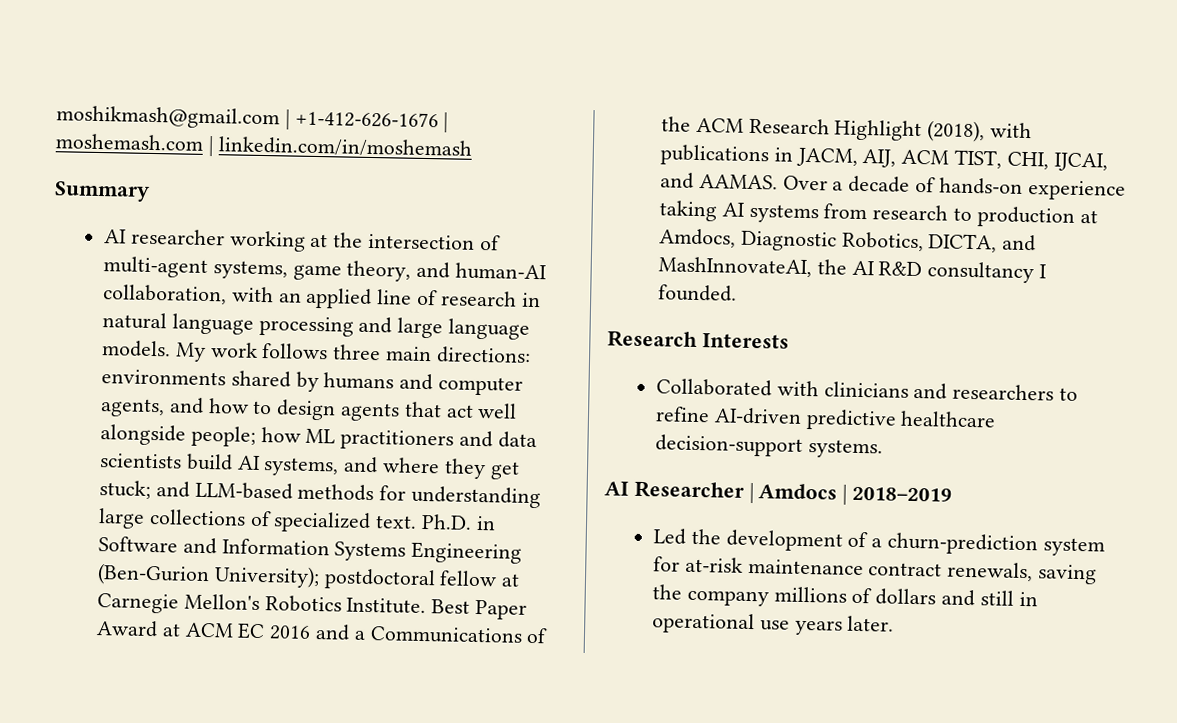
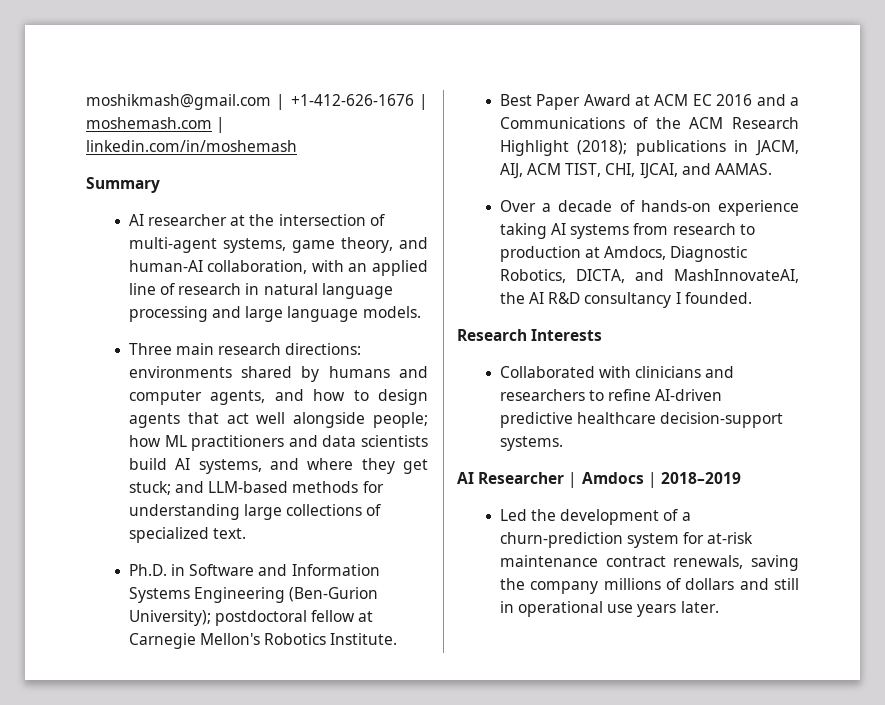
[228,230,306,252] working -> (228, 220) none
[174,342,433,362] My work follows three main -> [128,343,282,355] // Three main research
(418, 522) none -> (247, 533) //
(427, 606) none -> (398, 639) //
[927,120,1033,143] (2018), with -> [577,140,628,155] (2018);
(778, 181) none -> (772, 169) //

